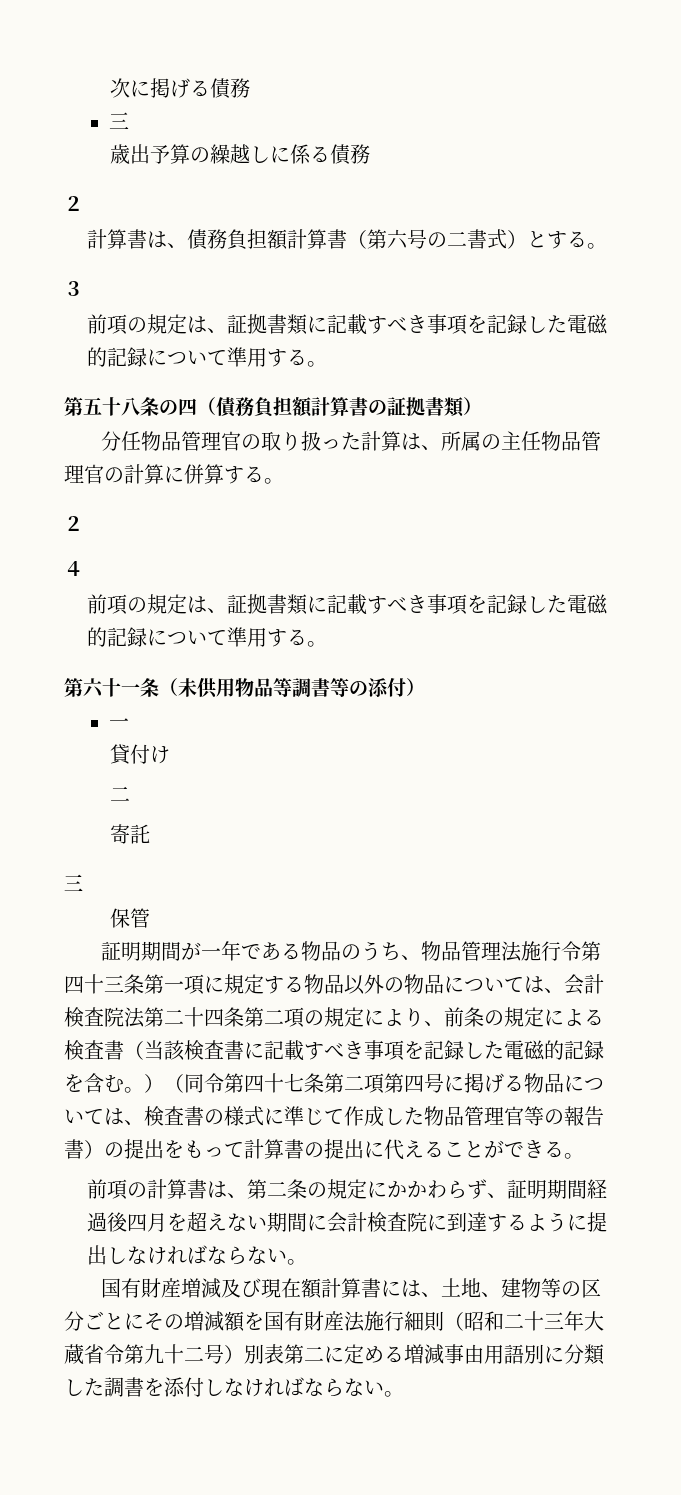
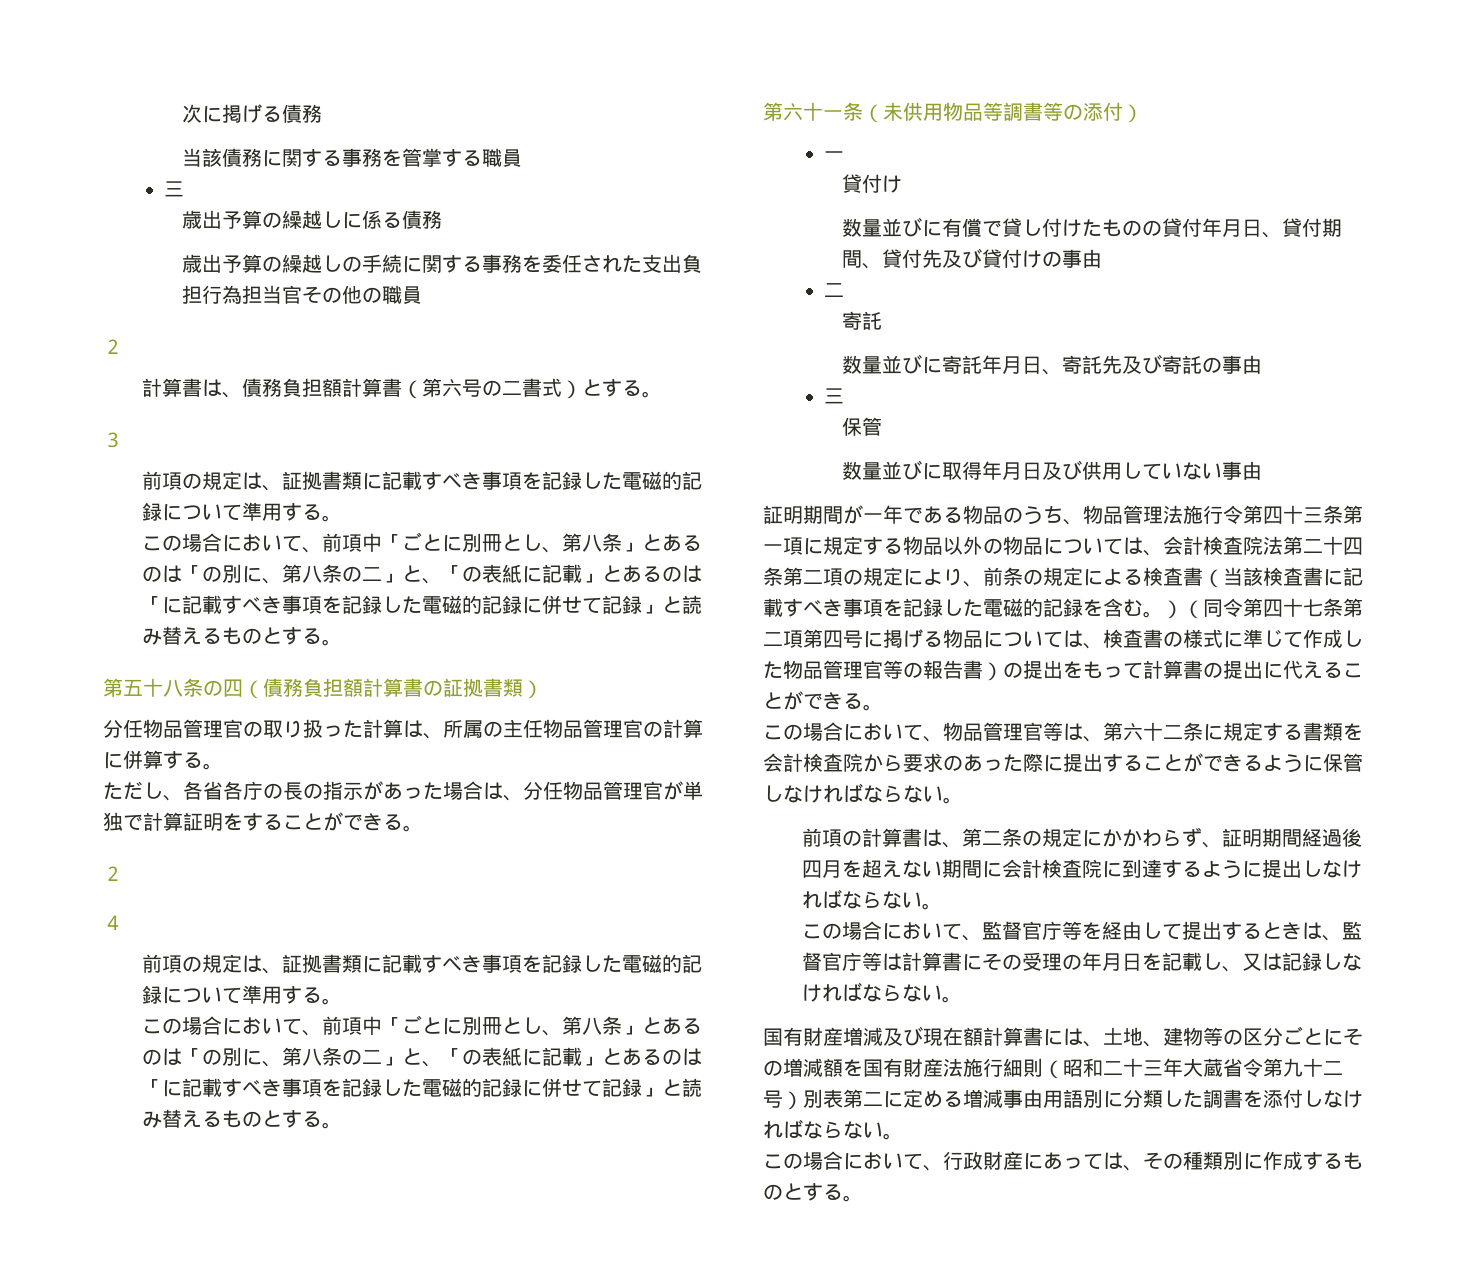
(251, 88) none -> [181,148,522,167] // 当該債務に関する事務を管掌する職員
(371, 154) none -> [181,254,702,273] [181,285,422,304] // 歳出予算の繰越しの手続に関する事務を委任された支出負担行為担当官その他の職員
(328, 364) none -> [142,532,703,553] [142,564,703,584] [142,595,703,614] [142,626,343,646] // この場合において、前項中「ごとに別冊とし、第八条」とあるのは「の別に、第八条の二」と、「の表紙に記載」とあるのは「に記載すべき事項を記録した電磁的記録に併せて記録」と読み替えるものとする。
(284, 481) none -> [103,781,703,801] [103,812,423,832] // ただし、各省各庁の長の指示があった場合は、分任物品管理官が単独で計算証明をすることができる。
(328, 644) none -> [142,1015,703,1036] [142,1047,703,1067] [142,1078,703,1097] [142,1109,343,1129] // この場合において、前項中「ごとに別冊とし、第八条」とあるのは「の別に、第八条の二」と、「の表紙に記載」とあるのは「に記載すべき事項を記録した電磁的記録に併せて記録」と読み替えるものとする。
[110,786,131,802] [110,824,151,844] [64,874,83,891] [110,908,151,928] 二 // 寄託 // 三 // 保管 -> [841,217,1342,238] [841,248,1102,269] [824,283,845,297] [841,311,882,330] [841,354,1262,375] [824,388,845,404] [841,417,882,436] [841,460,1262,480] 数量並びに有償で貸し付けたものの貸付年月日、貸付期間、貸付先及び貸付けの事由 // 二 // 寄託 // 数量並びに寄託年月日、寄託先及び寄託の事由 // 三 // 保管 // 数量並びに取得年月日及び供用していない事由
(584, 1156) none -> [763,722,1363,742] [763,753,1363,773] [763,783,963,804] // この場合において、物品管理官等は、第六十二条に規定する書類を会計検査院から要求のあった際に提出することができるように保管しなければならない。
(308, 1262) none -> [802,921,1363,941] [802,952,1363,972] [802,982,963,1003] // この場合において、監督官庁等を経由して提出するときは、監督官庁等は計算書にその受理の年月日を記載し、又は記録しなければならない。
(404, 1394) none -> [763,1151,1363,1171] [763,1183,863,1202] // この場合において、行政財産にあっては、その種類別に作成するものとする。

